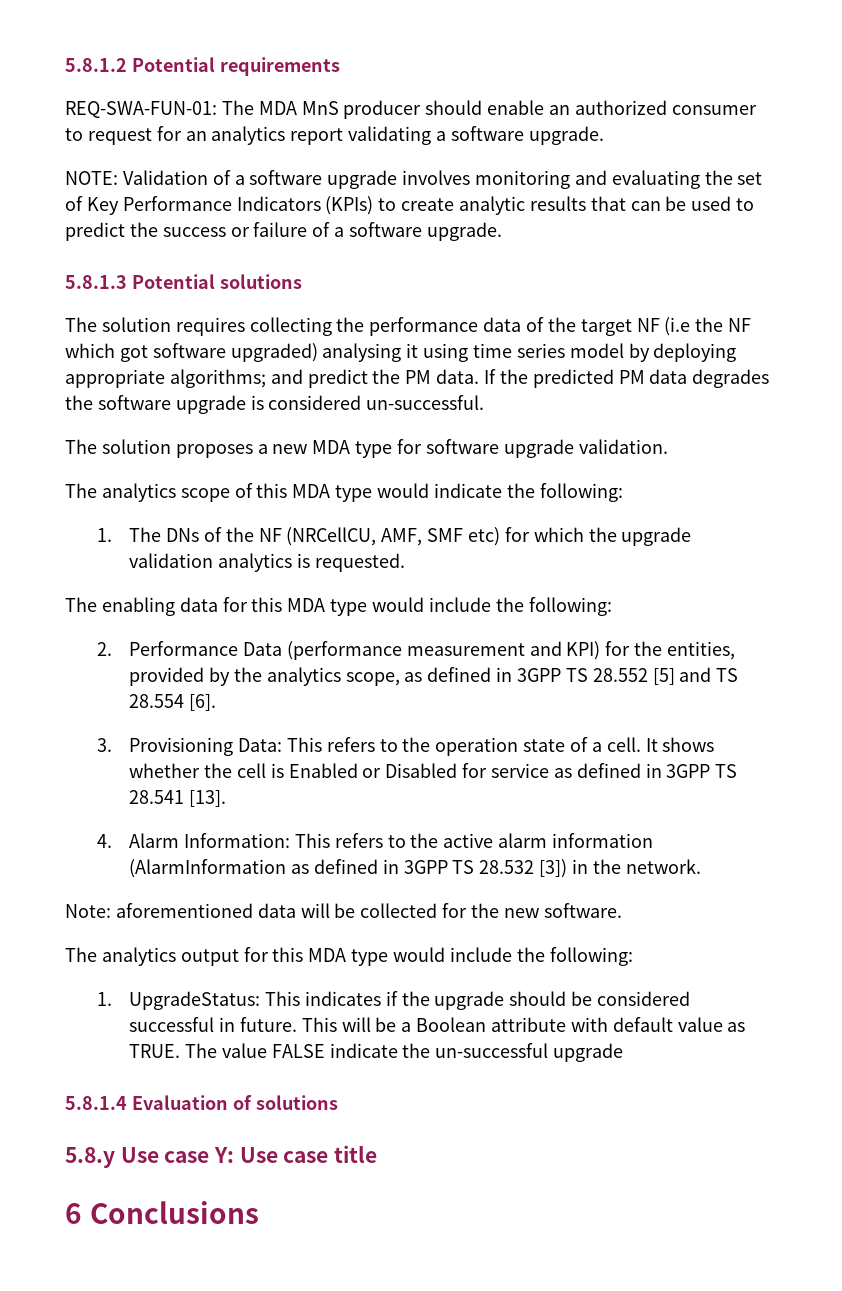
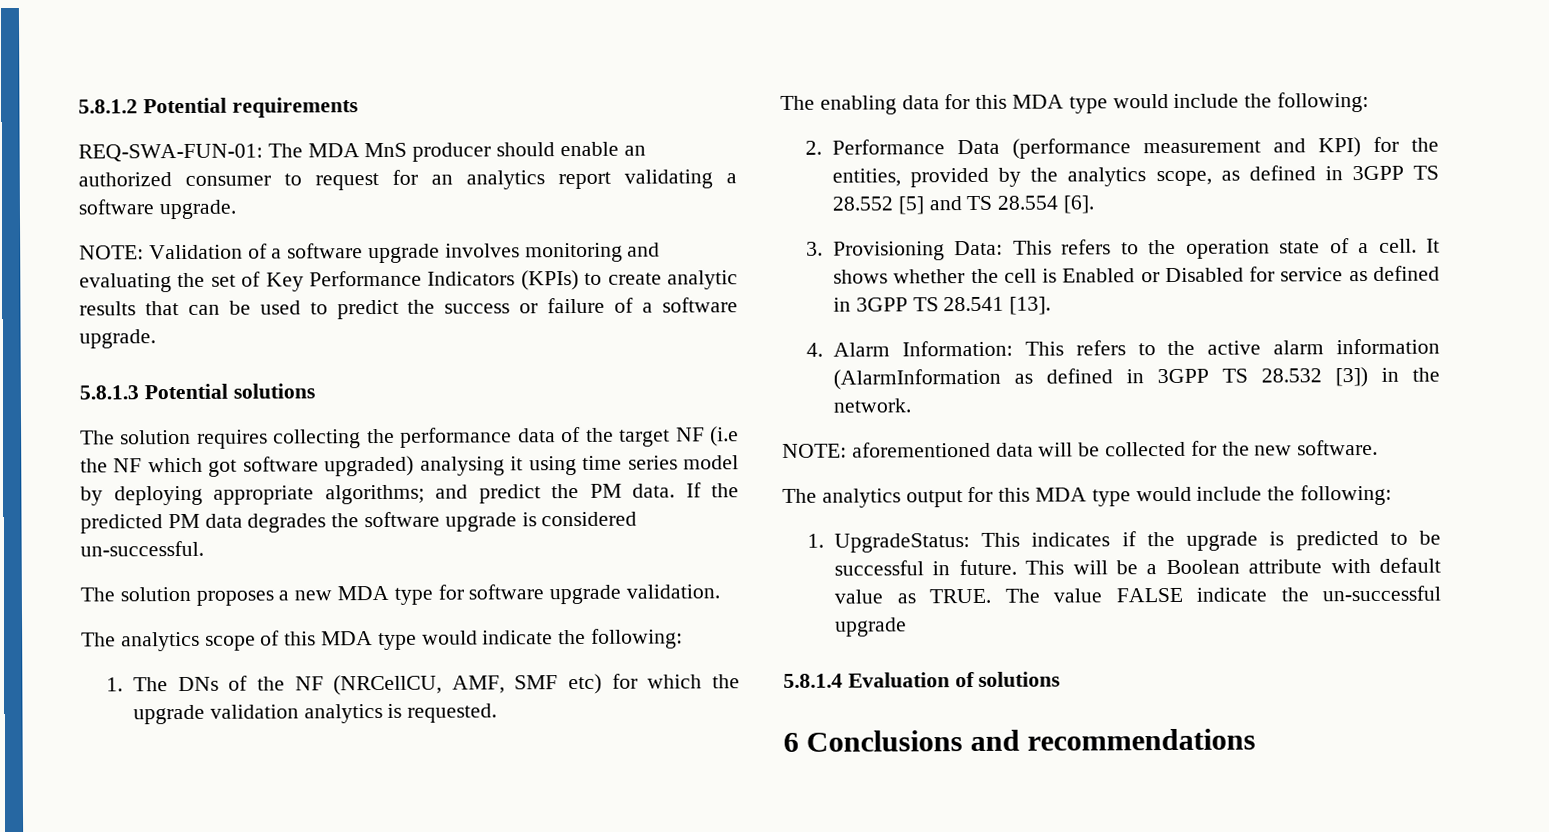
[65,904,111,918] Note: -> [782,443,847,458] NOTE:
[509,991,691,1006] should be considered -> [1269,530,1441,551] is predicted to be
[65,1145,378,1168] // 5.8.y Use case Y: Use case title -> (1061, 679) none
(259, 1212) none -> [970,728,1257,752] and recommendations

